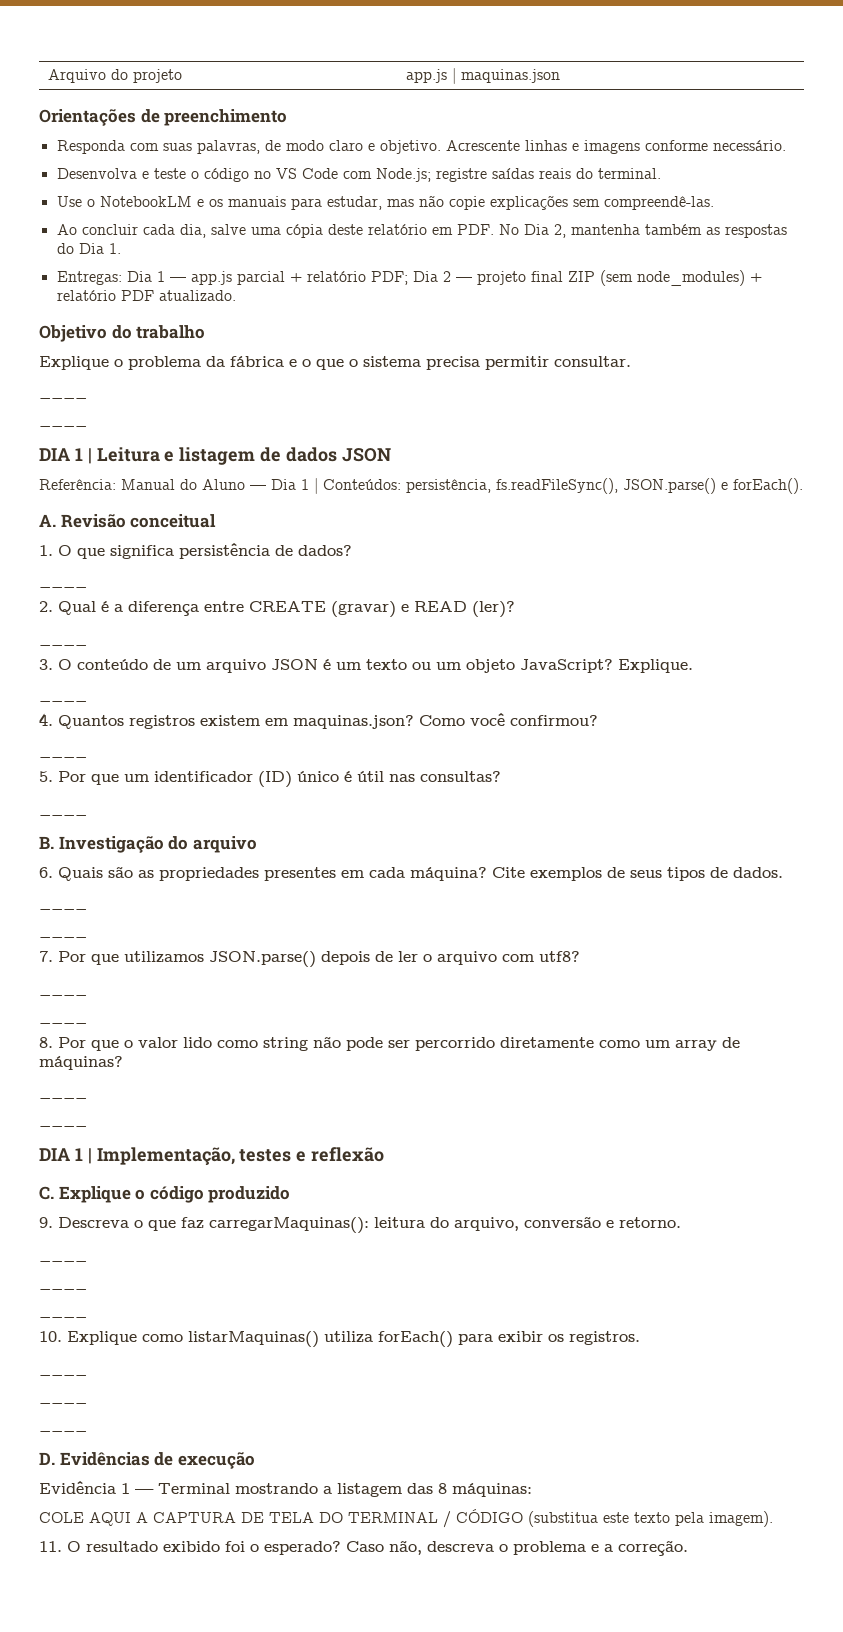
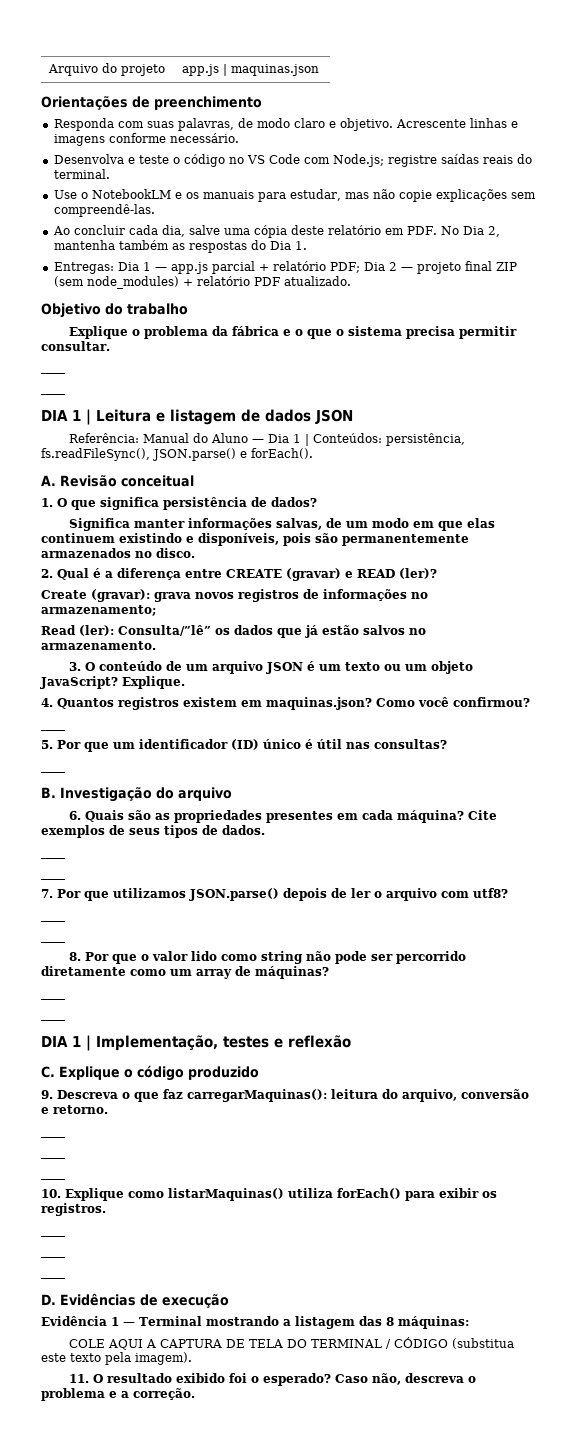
[39,584,87,588] ____ -> [68,518,495,531] [41,533,469,546] [41,548,195,558] Significa manter informações salvas, de um modo em que elas continuem existindo e disponíveis, pois são permanentemente armazenados no disco.
[39,642,87,646] ____ -> [41,589,428,602] [41,605,156,616] [41,625,426,638] [41,641,156,650] Create (gravar): grava novos registros de informações no armazenamento; // Read (ler): Consulta/”lê” os dados que já estão salvos no armazenamento.
[39,698,87,702] // ____ -> (185, 682) none

